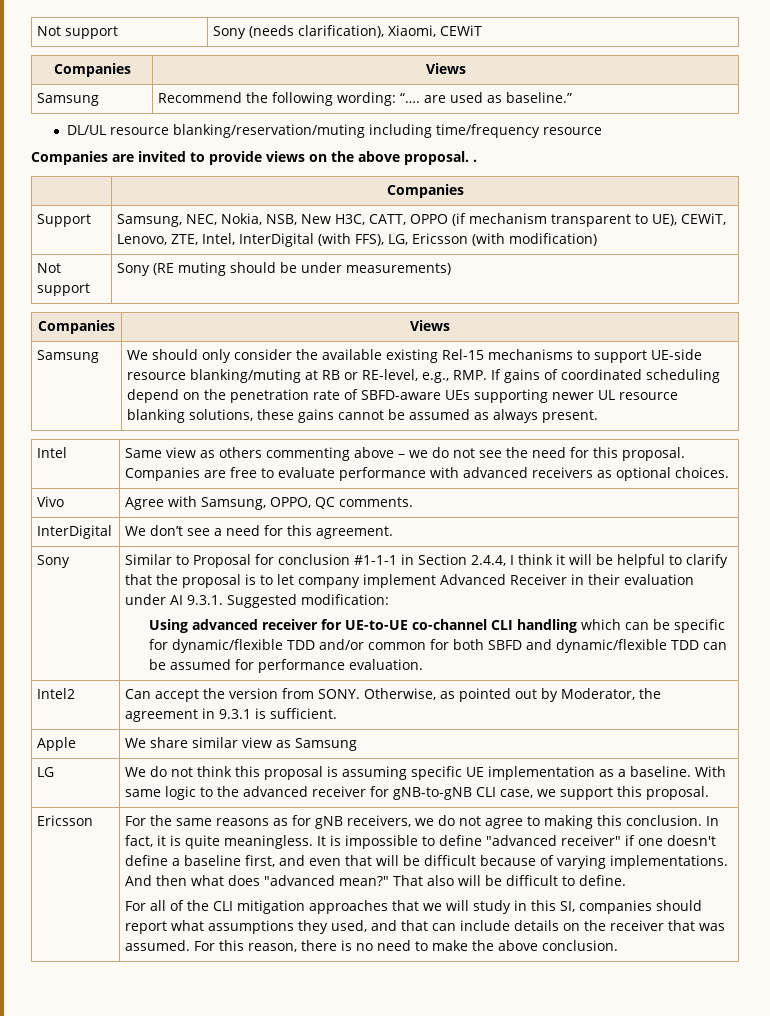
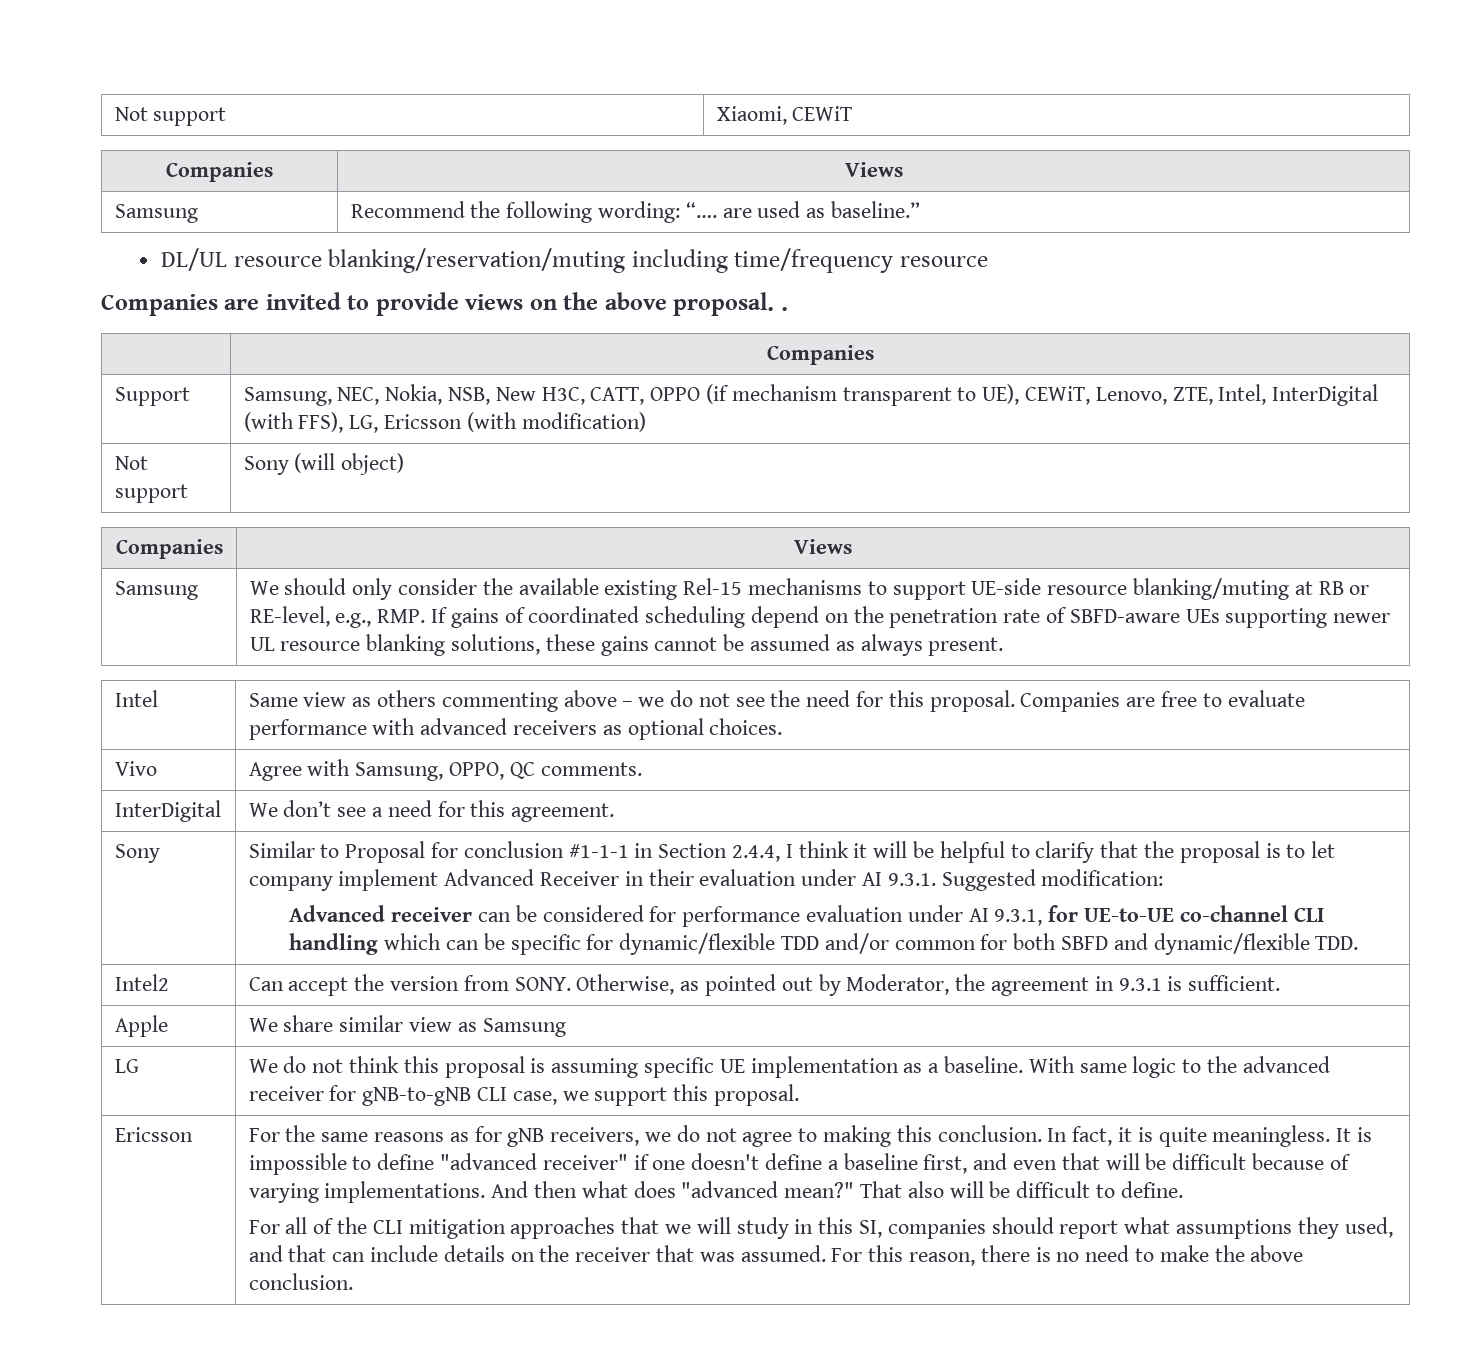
[37,26,119,39] [213,25,385,39] Not support | Sony (needs clarification), -> [114,107,227,126] Not support |
[153,262,452,276] (RE muting should be under measurements) -> [294,453,405,475] (will object)
[149,619,319,633] Using advanced receiver -> [289,905,1043,927] Advanced receiver can be considered for performance evaluation under AI 9.3.1,
[671,640,728,650] [149,659,424,673] TDD can be assumed for performance evaluation. -> [1315,936,1359,950] TDD.

